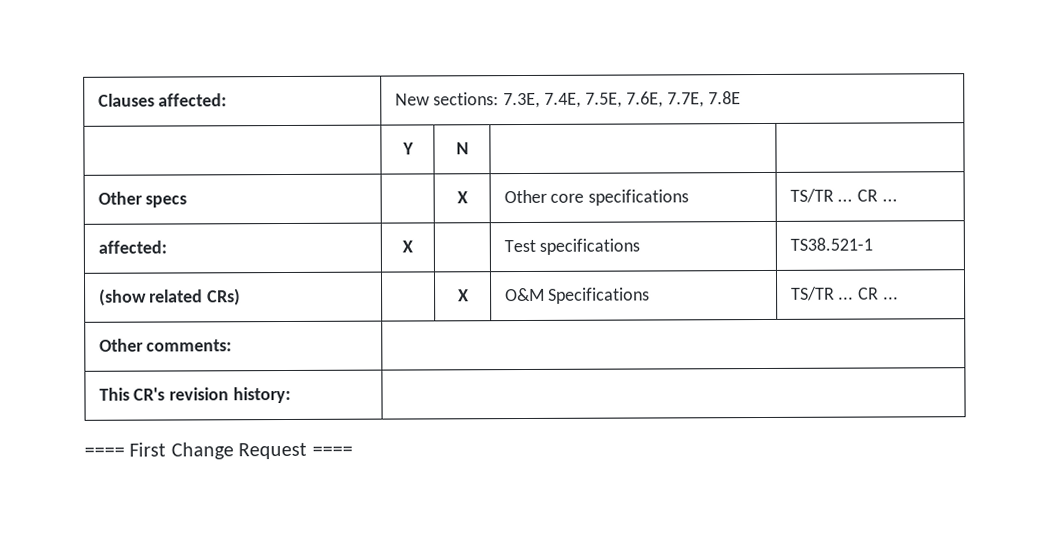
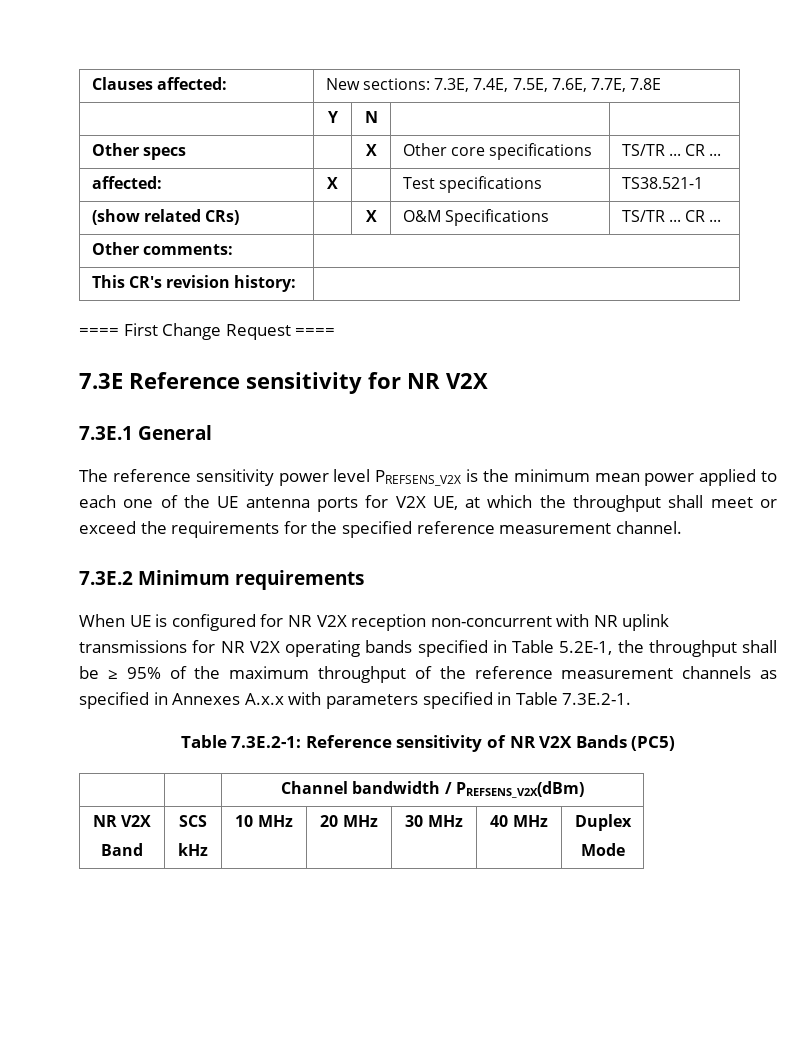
(353, 450) none -> [79,372,488,394] [79,425,213,440] [79,469,778,486] [79,495,777,512] [79,521,682,538] [79,570,365,590] [79,614,670,631] [79,640,778,657] [79,666,777,683] [79,692,632,709] [180,735,676,752] [281,781,584,798] [92,815,152,827] [101,843,143,856] [179,815,207,827] [178,843,208,856] [235,815,293,827] [320,815,378,827] [405,815,463,827] [490,815,548,827] [574,814,632,831] [580,843,625,856] // 7.3E Reference sensitivity for NR V2X // 7.3E.1 General // The reference sensitivity power level PREFSENS_V2X is the minimum mean power applied to each one of the UE antenna ports for V2X UE, at which the throughput shall meet or exceed the requirements for the specified reference measurement channel. // 7.3E.2 Minimum requirements // When UE is configured for NR V2X reception non-concurrent with NR uplink transmissions for NR V2X operating bands specified in Table 5.2E-1, the throughput shall be ≥ 95% of the maximum throughput of the reference measurement channels as specified in Annexes A.x.x with parameters specified in Table 7.3E.2-1. // Table 7.3E.2-1: Reference sensitivity of NR V2X Bands (PC5) // | | Channel bandwidth / PREFSENS_V2X(dBm) // NR V2X // Band | SCS // kHz | 10 MHz | 20 MHz | 30 MHz | 40 MHz | Duplex // Mode

